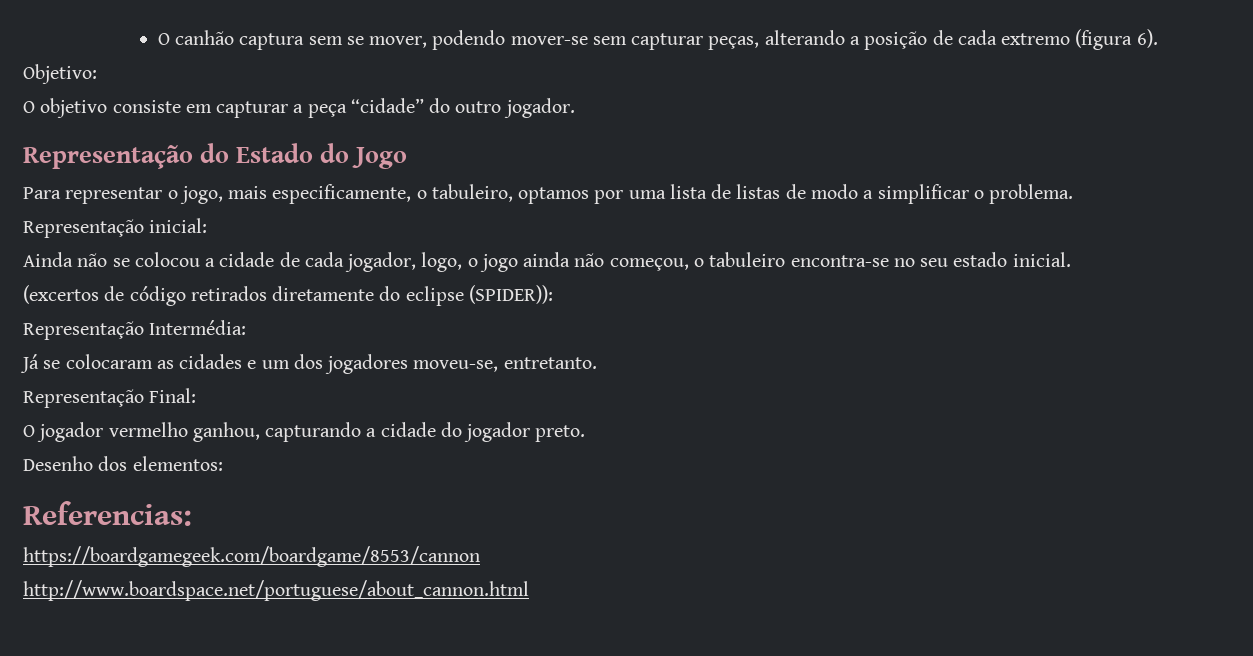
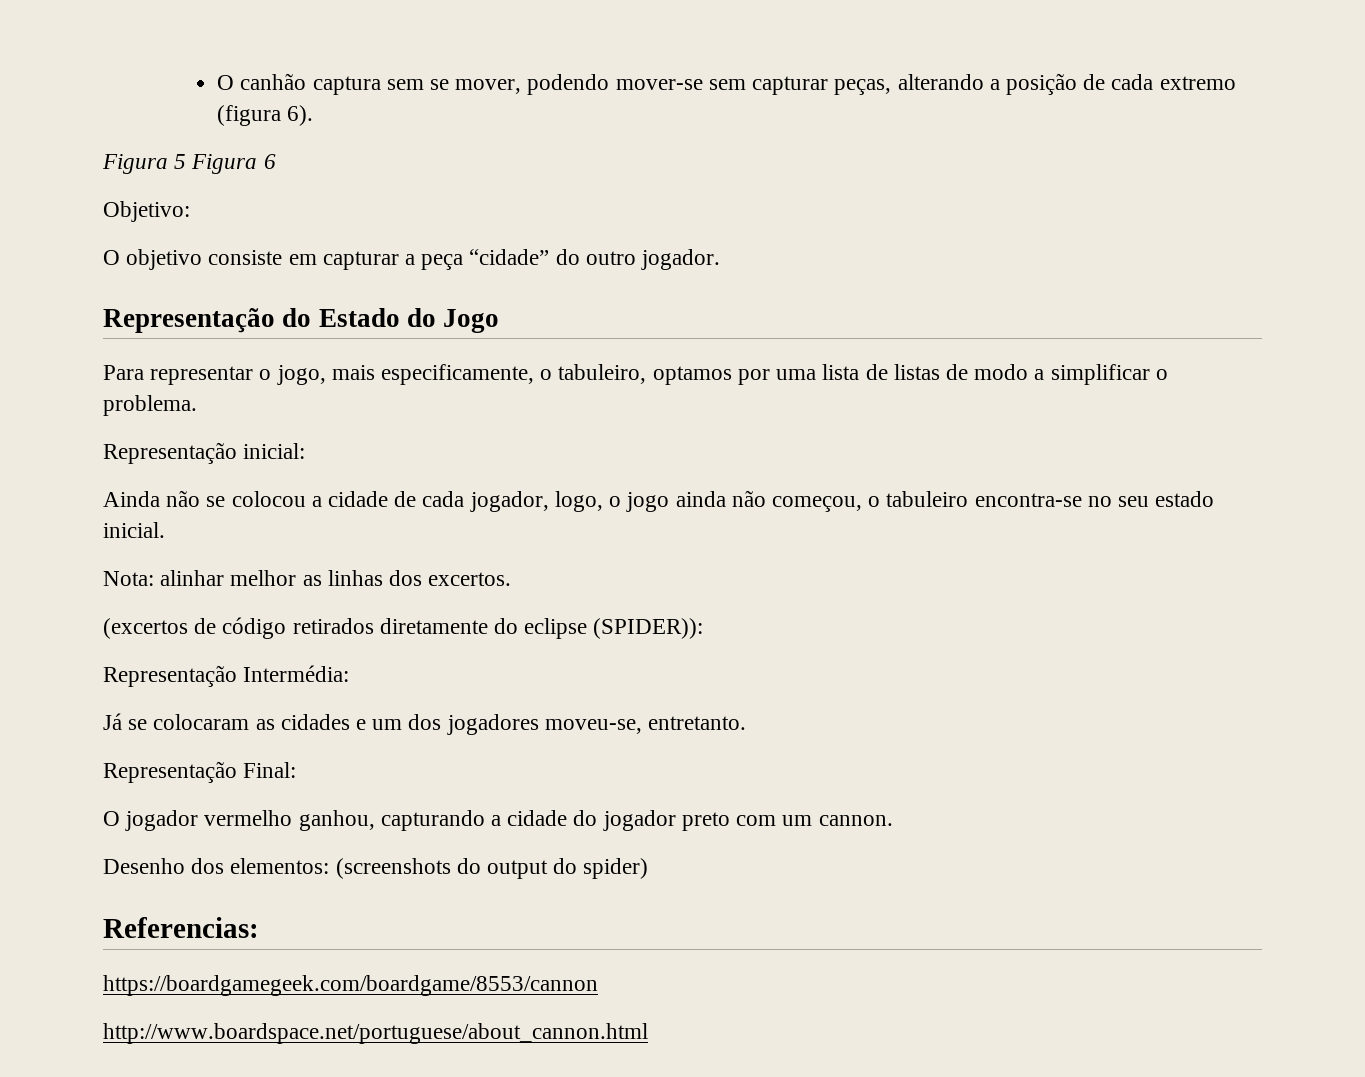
(1158, 38) none -> [102,154,276,174] // Figura 5 Figura 6
(1071, 259) none -> [103,570,512,586] // Nota: alinhar melhor as linhas dos excertos.
[535,425,586,442] preto. -> [681,812,893,831] preto com um cannon.
(223, 463) none -> [335,858,649,879] (screenshots do output do spider)

